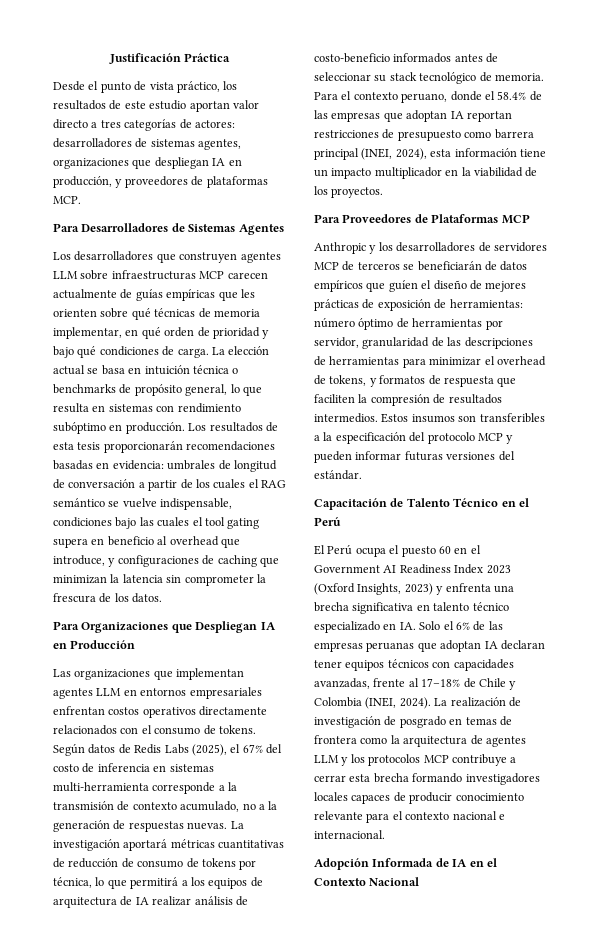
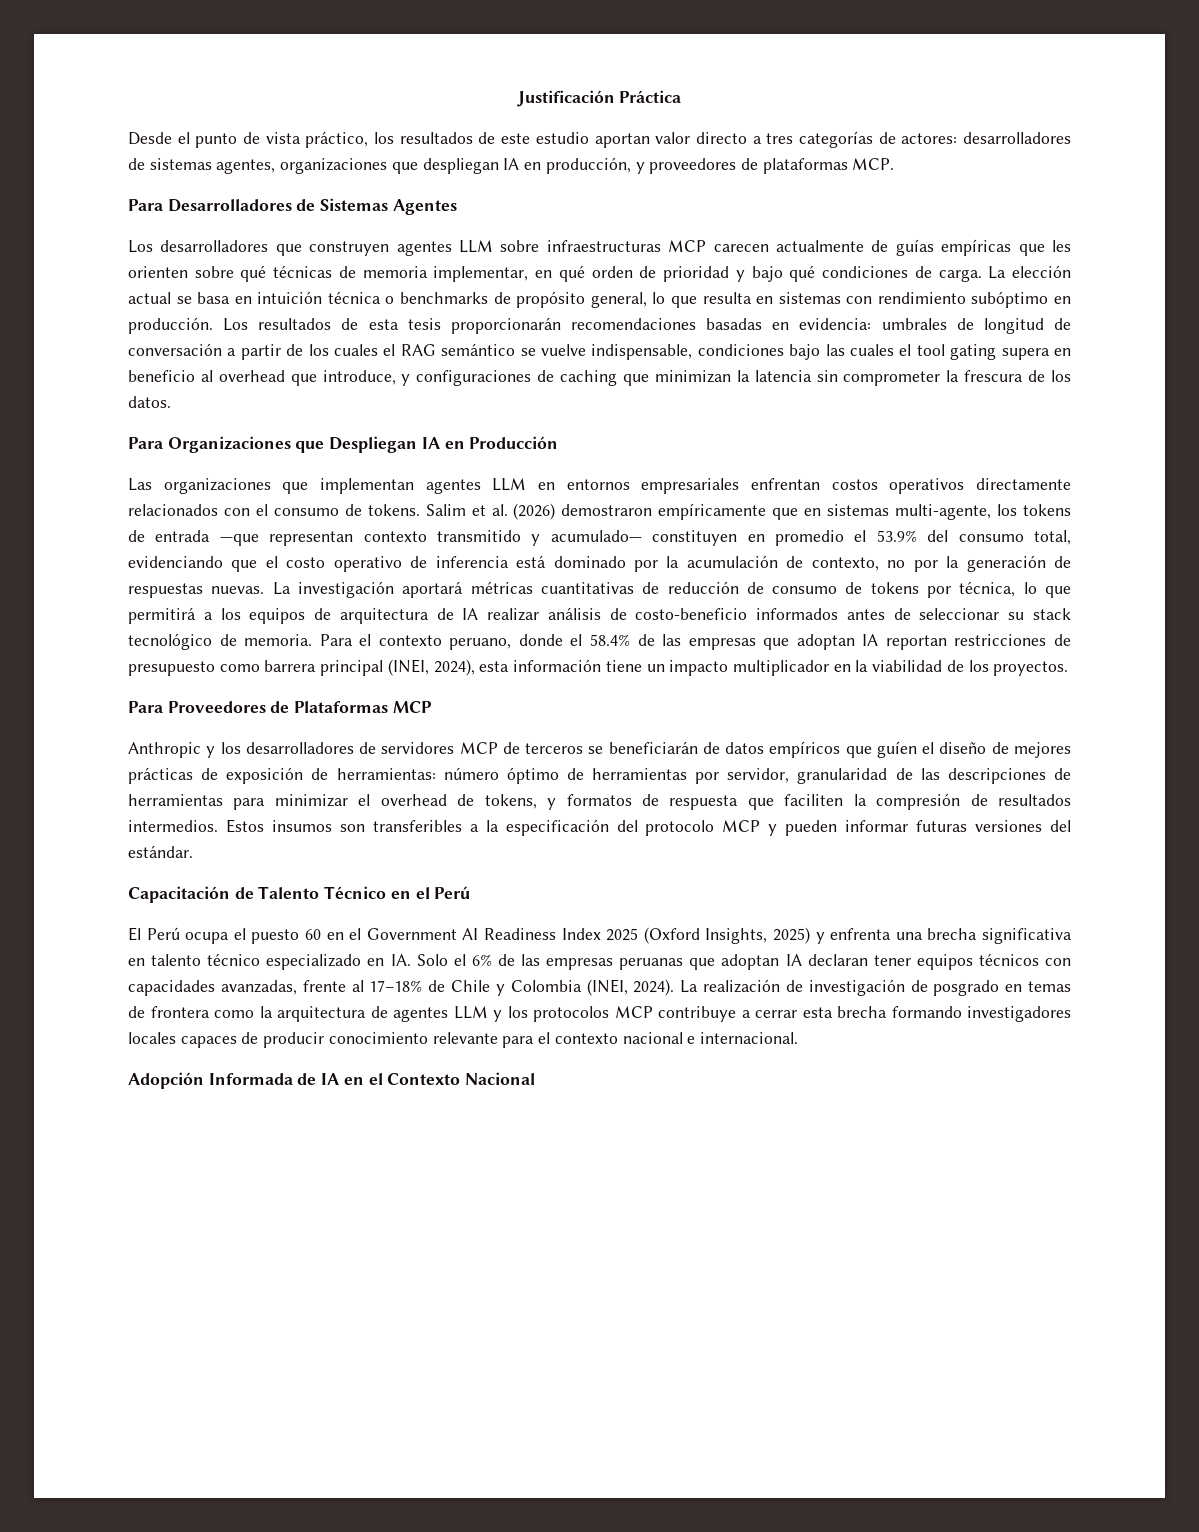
[53,743,282,756] [53,763,214,773] [53,782,238,794] [53,801,265,812] Según datos de Redis Labs (2025), el 67% del costo de inferencia en sistemas multi-herramienta corresponde a la transmisión de contexto acumulado, no a -> [425,503,1072,520] [128,530,1071,546] [128,555,938,572] Salim et al. (2026) demostraron empíricamente que en sistemas multi-agente, los tokens de entrada —que representan contexto transmitido y acumulado— constituyen en promedio el 53.9% del consumo total, evidenciando que el costo operativo de inferencia está dominado por la acumulación de contexto, no por
[486,565,511,574] 2023 -> [606,928,639,941] 2025
[404,583,433,595] 2023) -> [773,927,811,944] 2025)

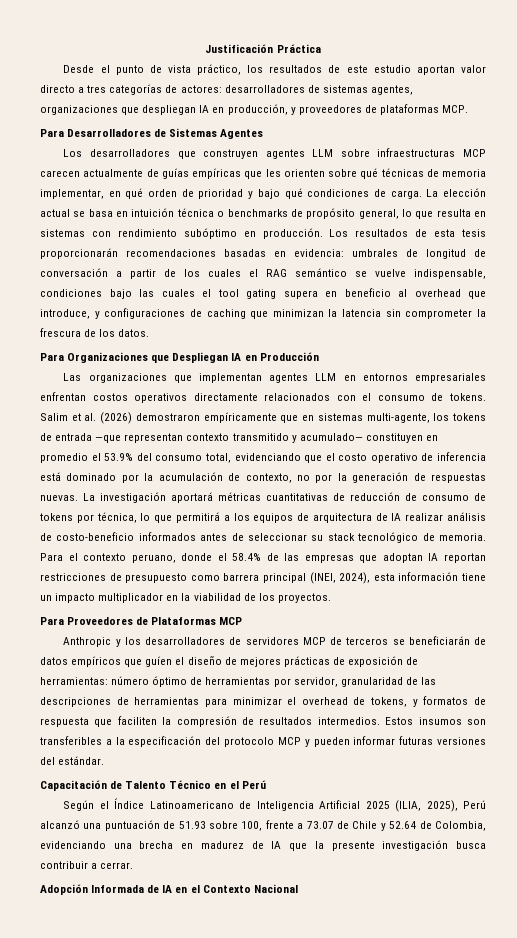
[128,927,1073,944] [128,953,1072,970] [128,979,1072,996] [128,1006,1071,1022] [128,1032,798,1048] El Perú ocupa el puesto 60 en el Government AI Readiness Index 2025 (Oxford Insights, 2025) y enfrenta una brecha significativa en talento técnico especializado en IA. Solo el 6% de las empresas peruanas que adoptan IA declaran tener equipos técnicos con capacidades avanzadas, frente al 17–18% de Chile y Colombia (INEI, 2024). La realización de investigación de posgrado en temas de frontera como la arquitectura de agentes LLM y los protocolos MCP contribuye a cerrar esta brecha formando investigadores locales capaces de producir conocimiento relevante para el contexto nacional e internacional. -> [63,798,487,812] [40,820,486,831] [40,840,486,851] [40,861,134,869] Según el Índice Latinoamericano de Inteligencia Artificial 2025 (ILIA, 2025), Perú alcanzó una puntuación de 51.93 sobre 100, frente a 73.07 de Chile y 52.64 de Colombia, evidenciando una brecha en madurez de IA que la presente investigación busca contribuir a cerrar.

